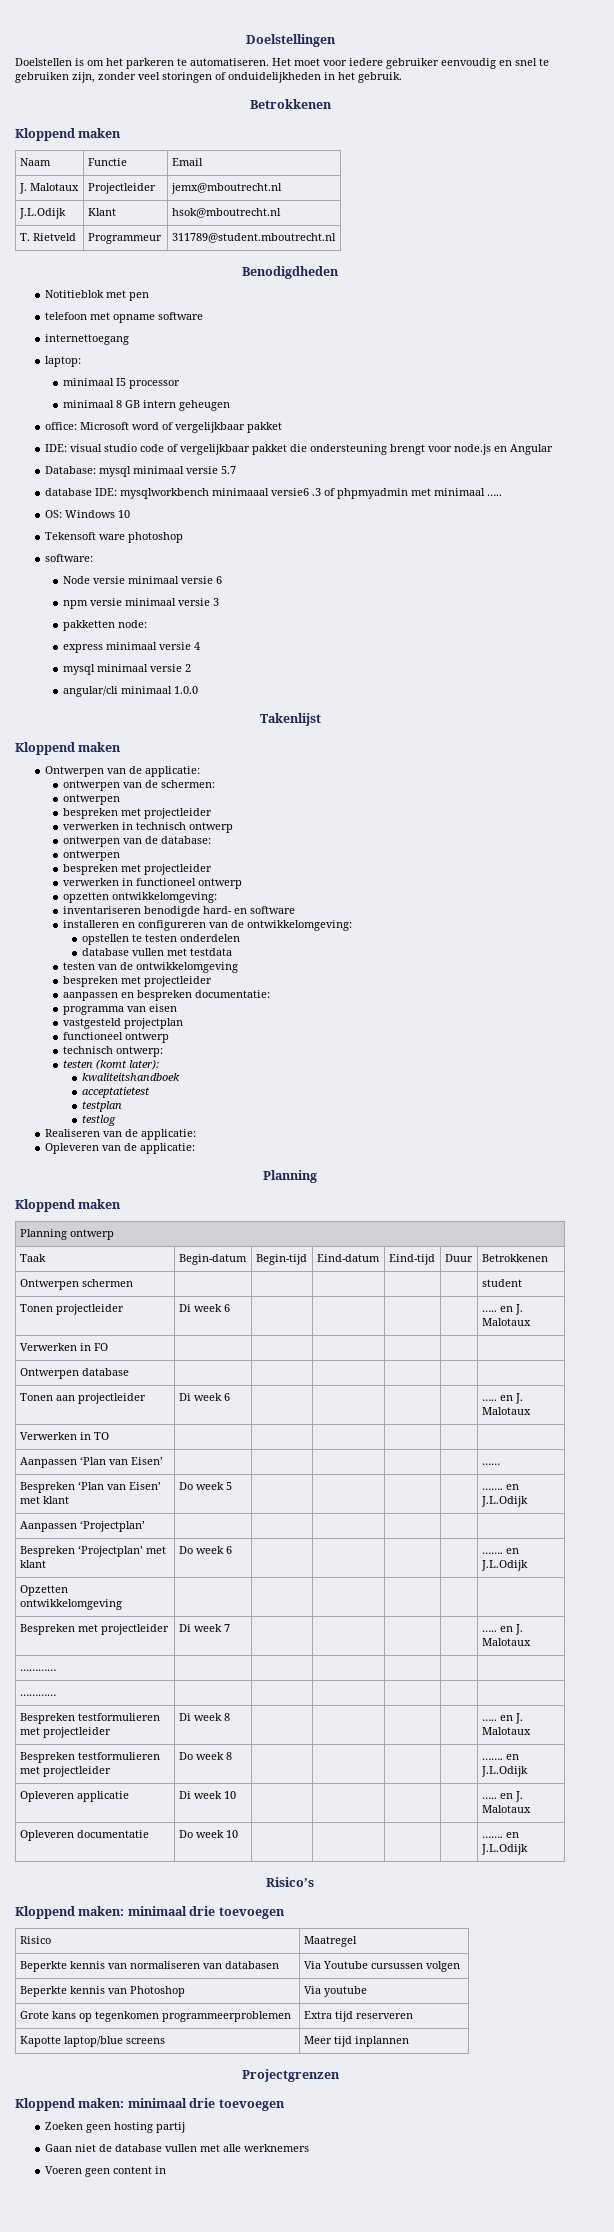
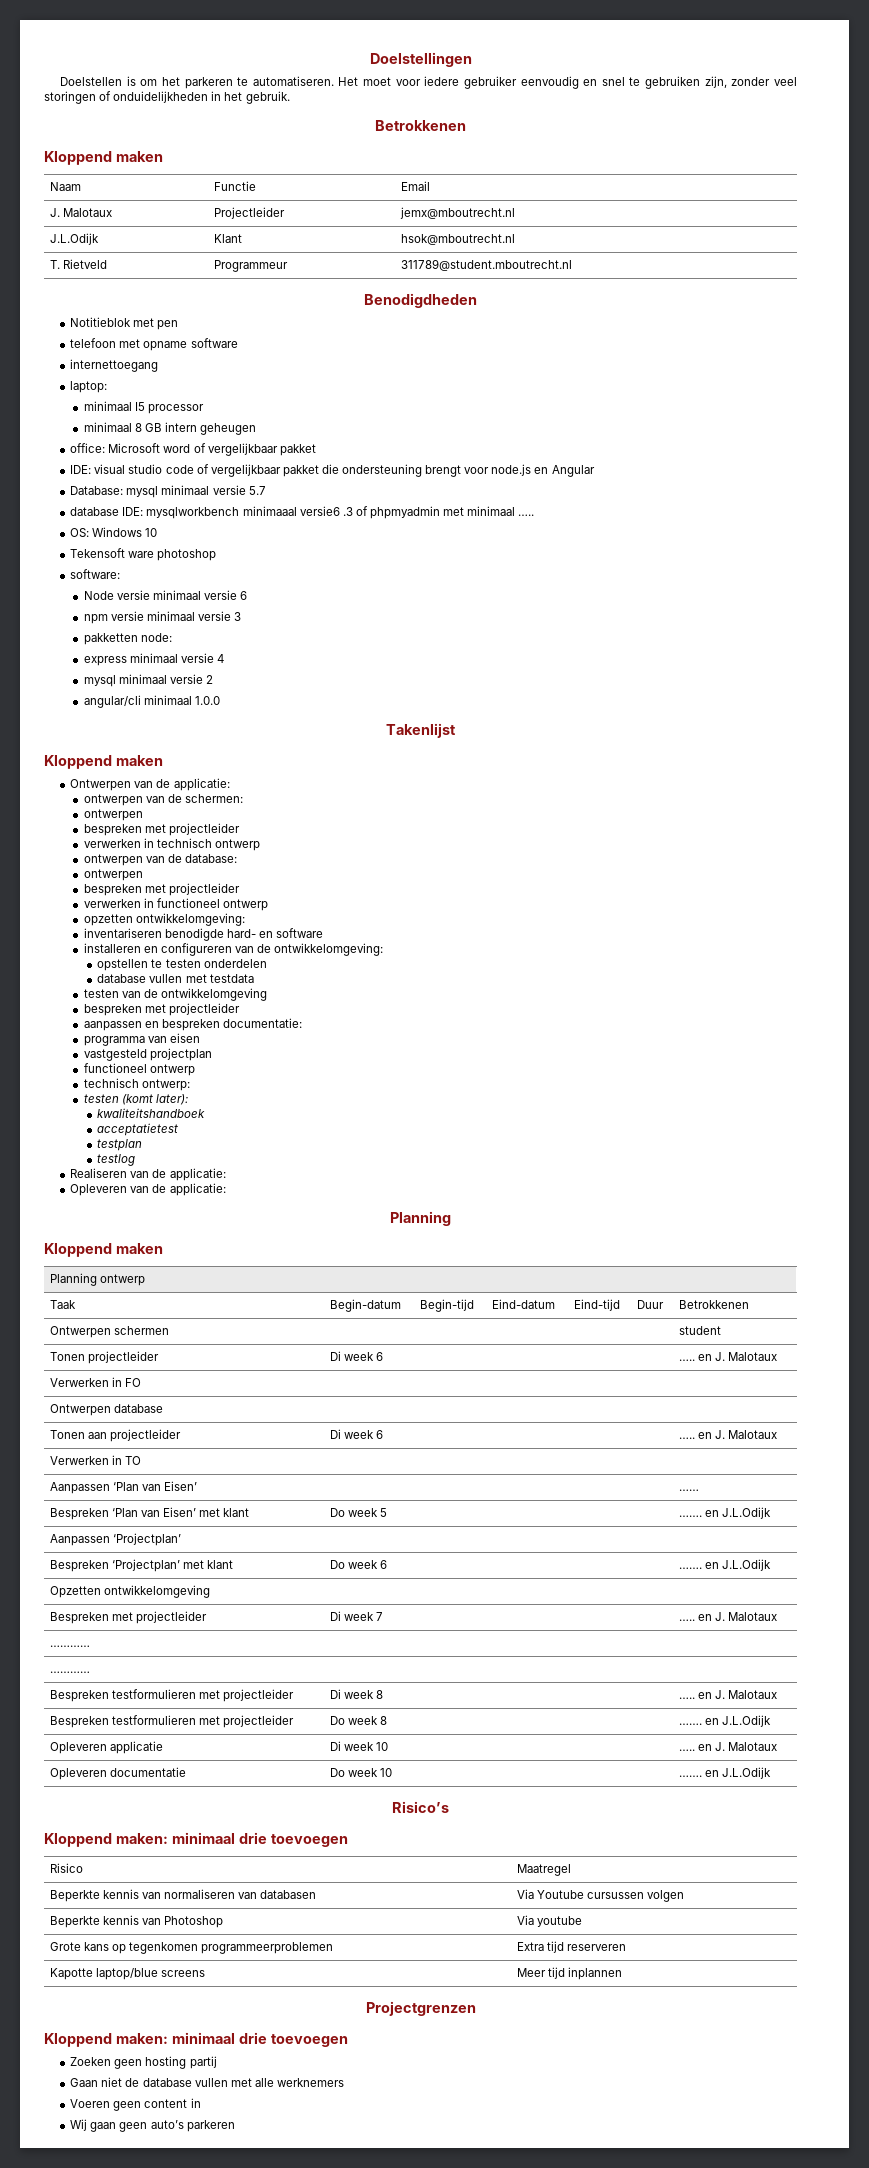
(167, 2170) none -> [70,2119,235,2132] // Wij gaan geen auto’s parkeren

